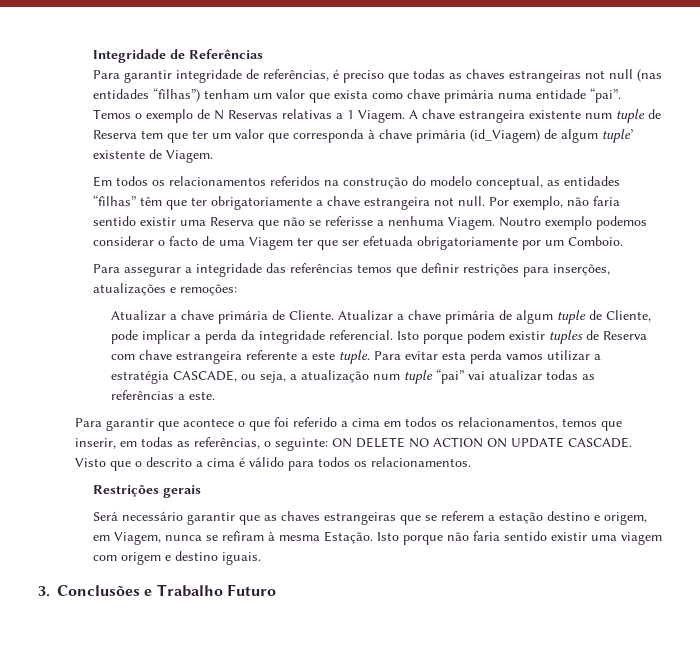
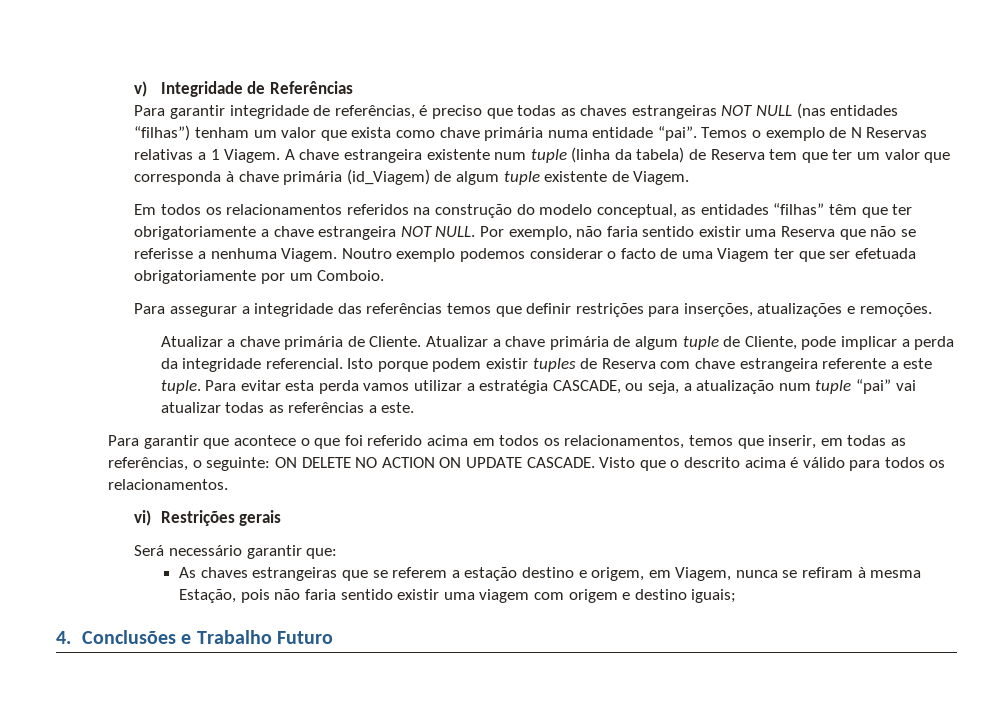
(92, 56) none -> [134,81,148,97] v)
[584,69,633,79] not null -> [721,105,793,116] NOT NULL
(645, 116) none -> [571,147,685,163] (linha da tabela)
[601,129,634,143] tuple’ -> [503,171,540,185] tuple
[433,196,485,206] not null. -> [400,226,476,237] NOT NULL.
[179,284,237,296] remoções: -> [859,303,932,317] remoções.
[340,418,380,427] a cima -> [426,435,468,446] acima
[195,458,235,467] a cima -> [744,457,786,468] acima
(471, 462) none -> [134,510,152,526] vi)
[238,515,277,525] que as -> [306,548,338,559] [179,567,197,578] que: // As
[323,531,443,545] Estação. Isto porque -> [179,589,270,603] Estação, pois
[221,552,261,565] [38,586,50,597] iguais. // 3. -> [691,589,737,603] [56,631,71,644] iguais; // 4.

